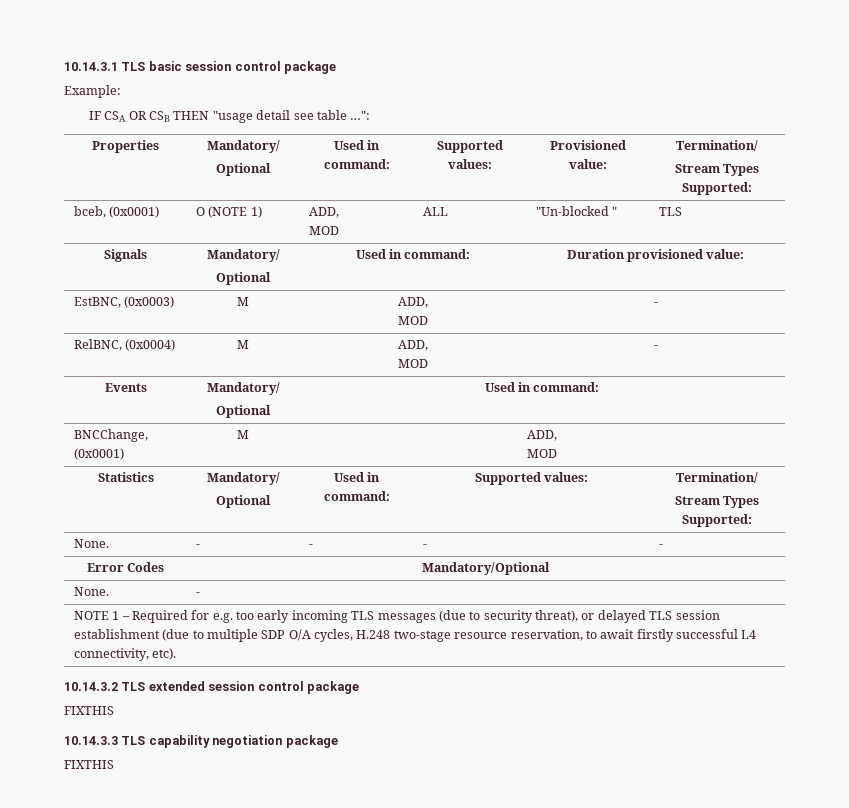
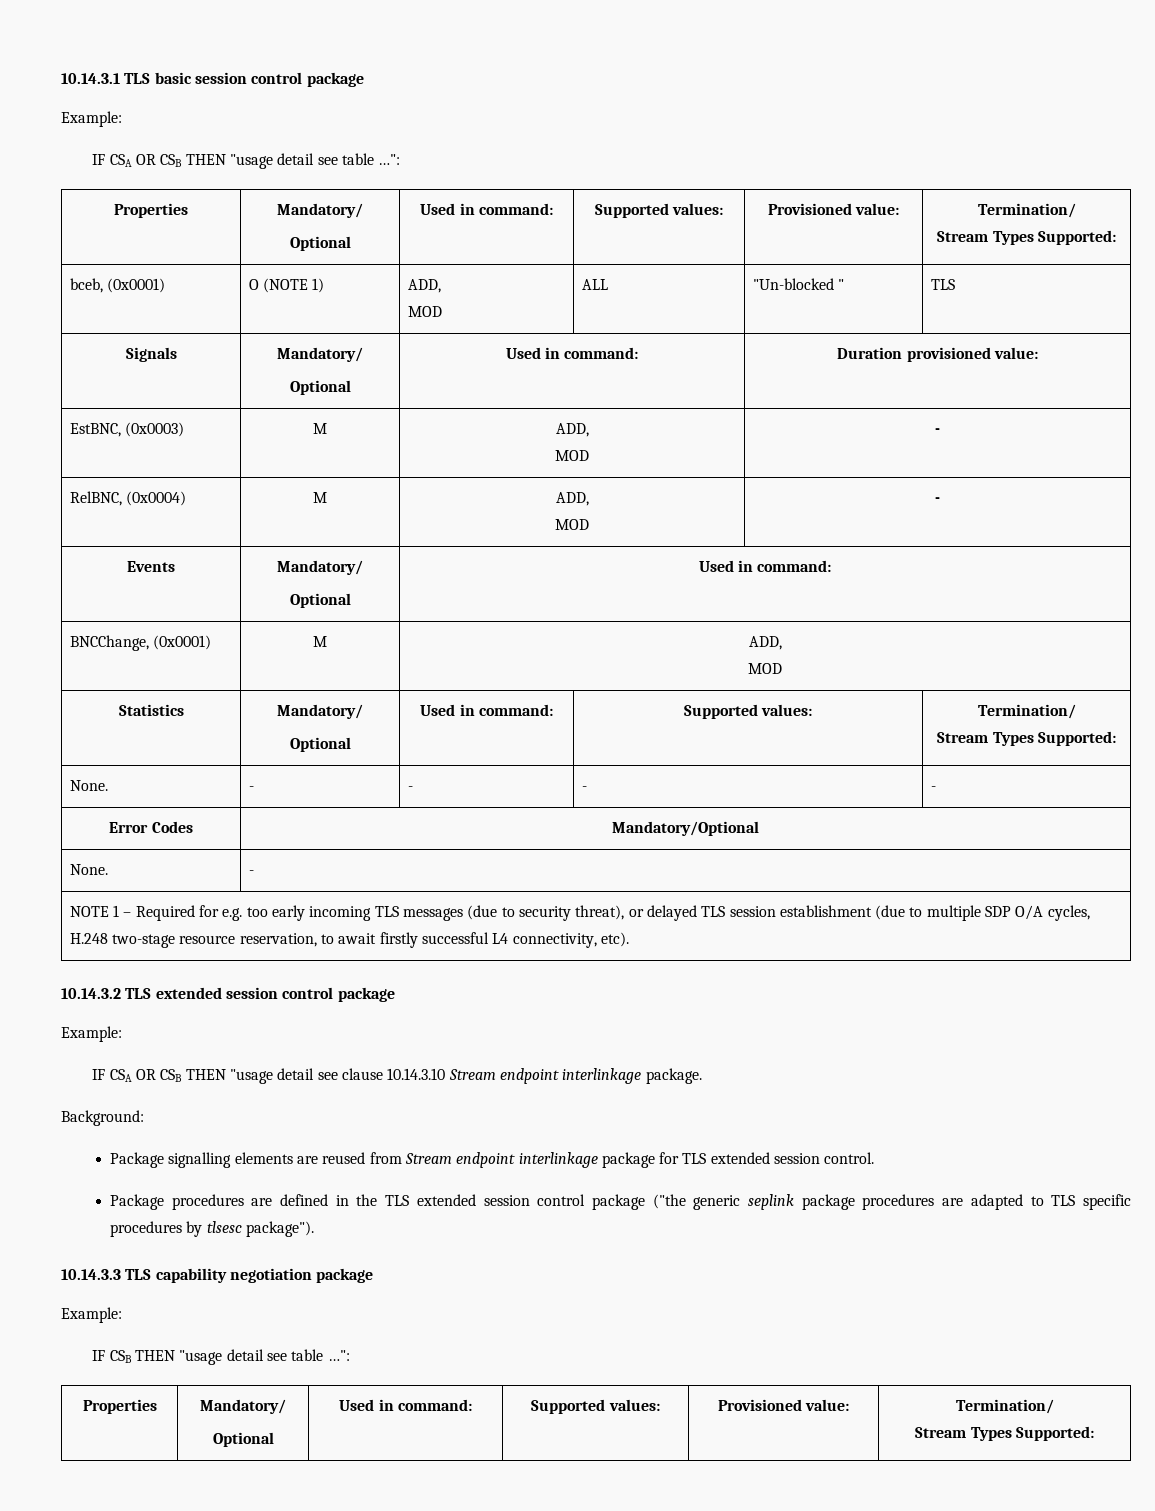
[64,706,114,715] FIXTHIS -> [61,1026,122,1042] [92,1068,702,1084] [61,1110,144,1126] [109,1152,875,1168] [109,1194,1131,1210] [109,1221,314,1237] Example: // IF CSA OR CSB THEN "usage detail see clause 10.14.3.10 Stream endpoint interlinkage package. // Background: // Package signalling elements are reused from Stream endpoint interlinkage package for TLS extended session control. // Package procedures are defined in the TLS extended session control package ("the generic seplink package procedures are adapted to TLS specific procedures by tlsesc package").
[64,760,114,769] FIXTHIS -> [61,1307,122,1323] [92,1349,350,1365] [82,1399,157,1414] [200,1399,286,1414] [212,1432,274,1447] [339,1399,472,1411] [531,1399,660,1414] [717,1399,850,1411] [955,1399,1054,1414] [915,1426,1094,1441] Example: // IF CSB THEN "usage detail see table …": // Properties | Mandatory/ // Optional | Used in command: | Supported values: | Provisioned value: | Termination/ // Stream Types Supported:

